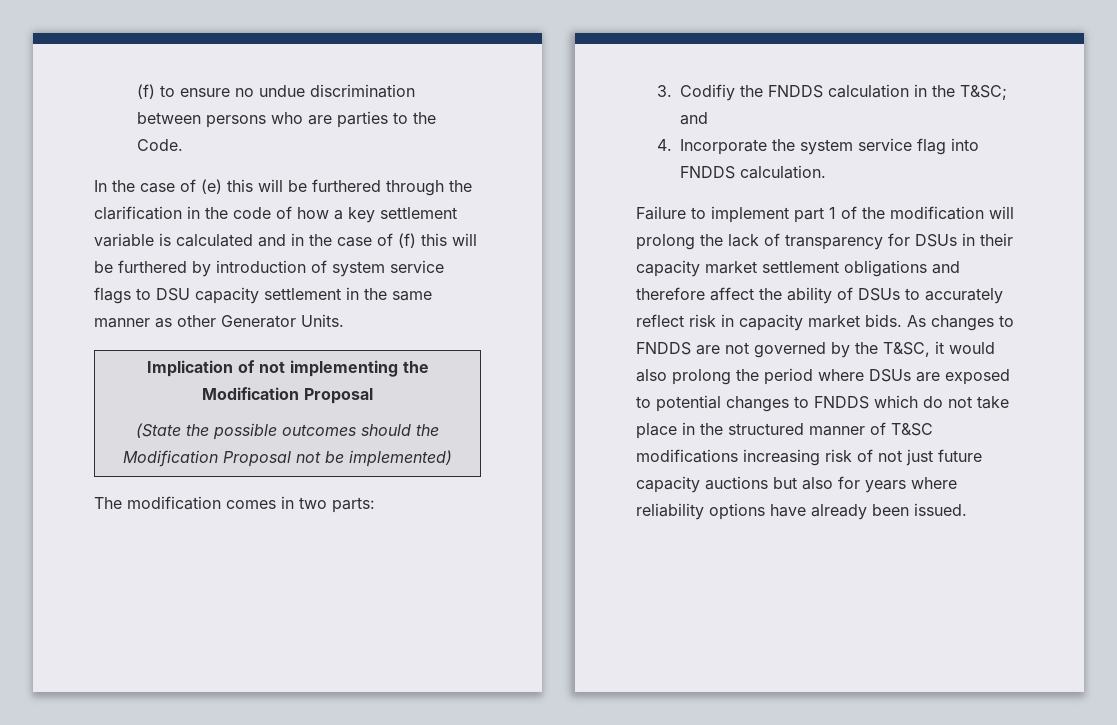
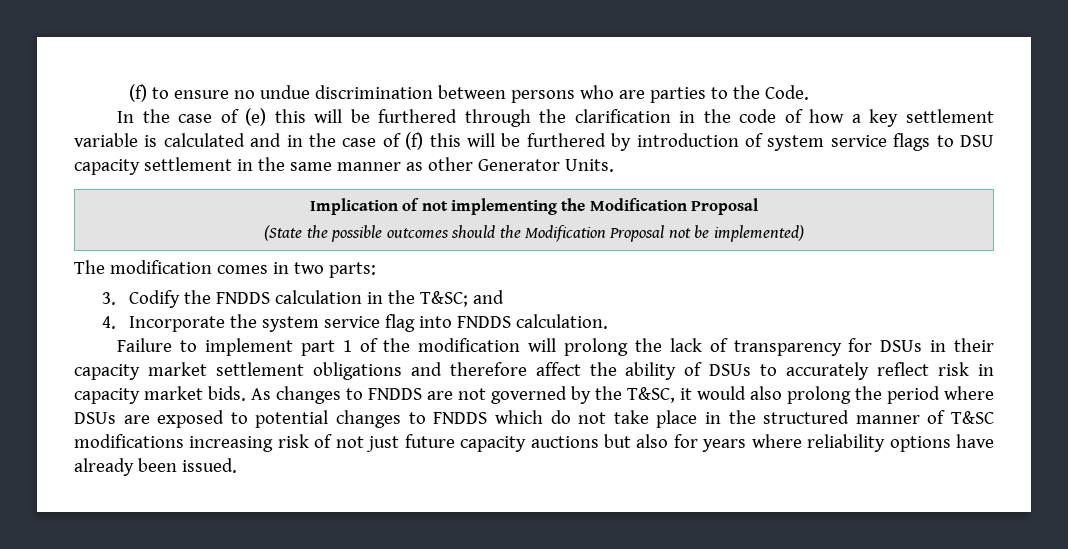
[680,84,736,101] Codifiy -> [129,290,181,308] Codify

